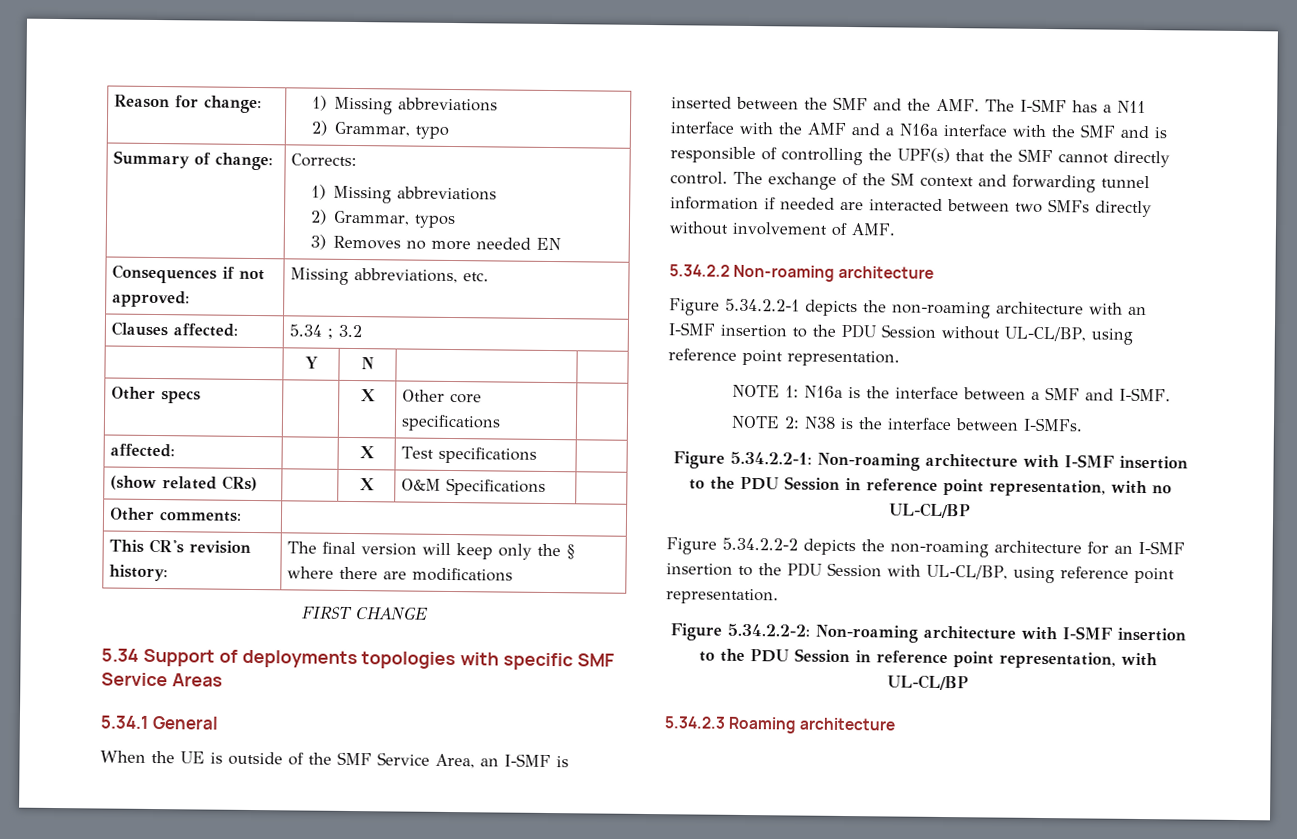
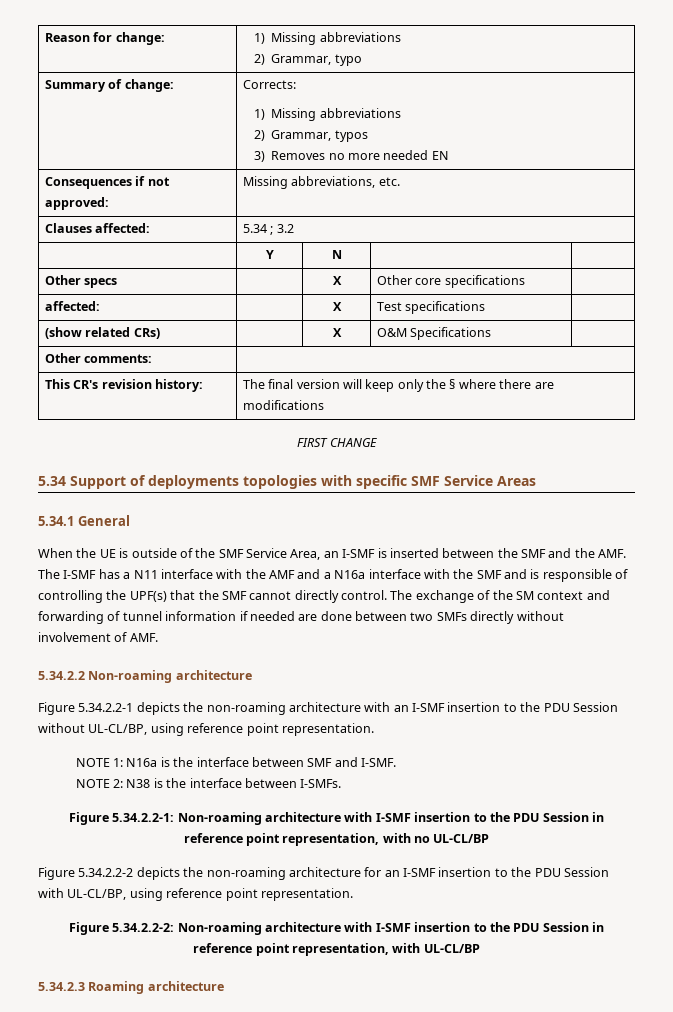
(1096, 183) none -> [107,611,121,621] of
[869,198,943,211] interacted -> [320,611,352,621] done
[1031,391,1041,400] a -> (304, 762) none

